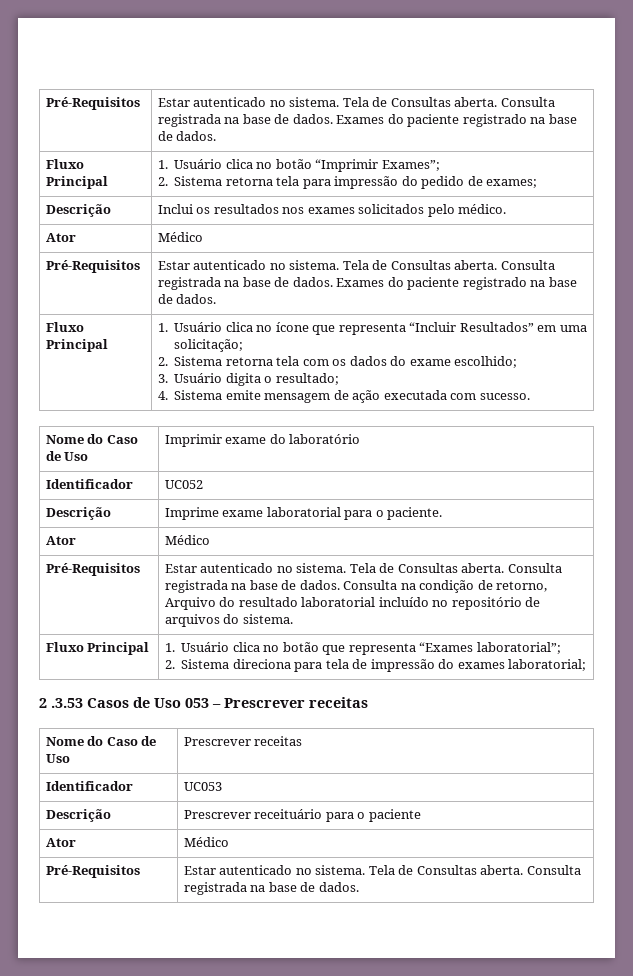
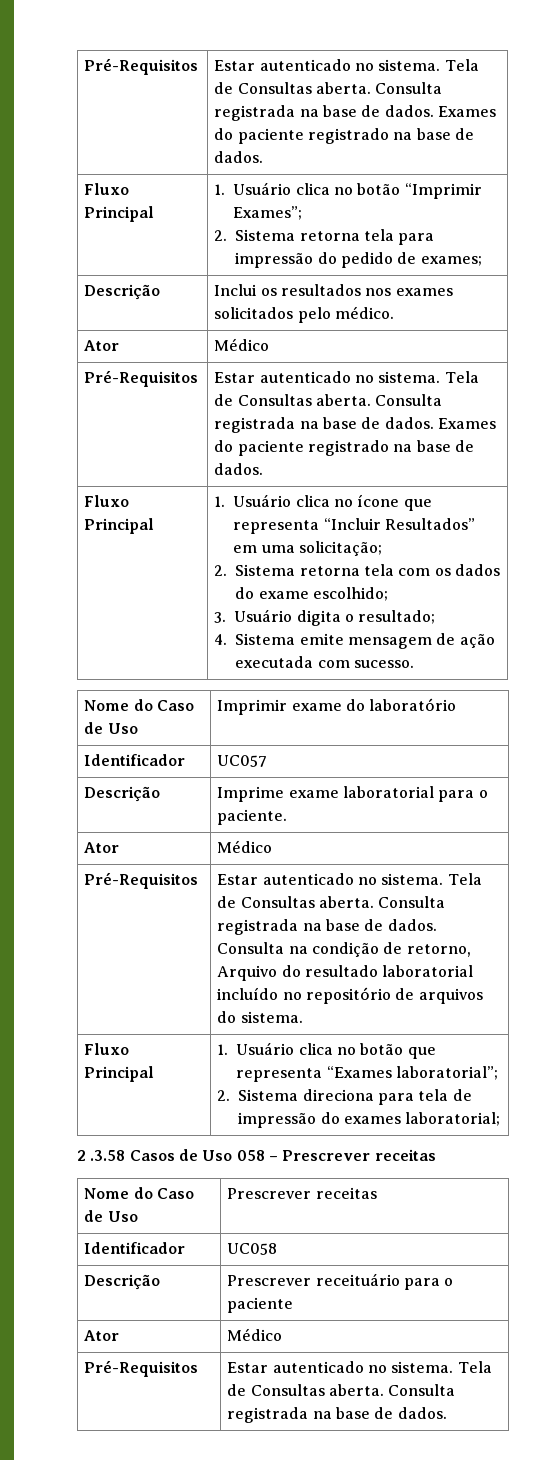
[164,480,203,489] UC052 -> [217,755,268,767] UC057
[51,698,83,708] .3.53 -> [90,1150,126,1161] .3.58
[185,698,209,708] 053 -> [236,1150,265,1161] 058
[183,782,222,791] UC053 -> [227,1243,278,1255] UC058

